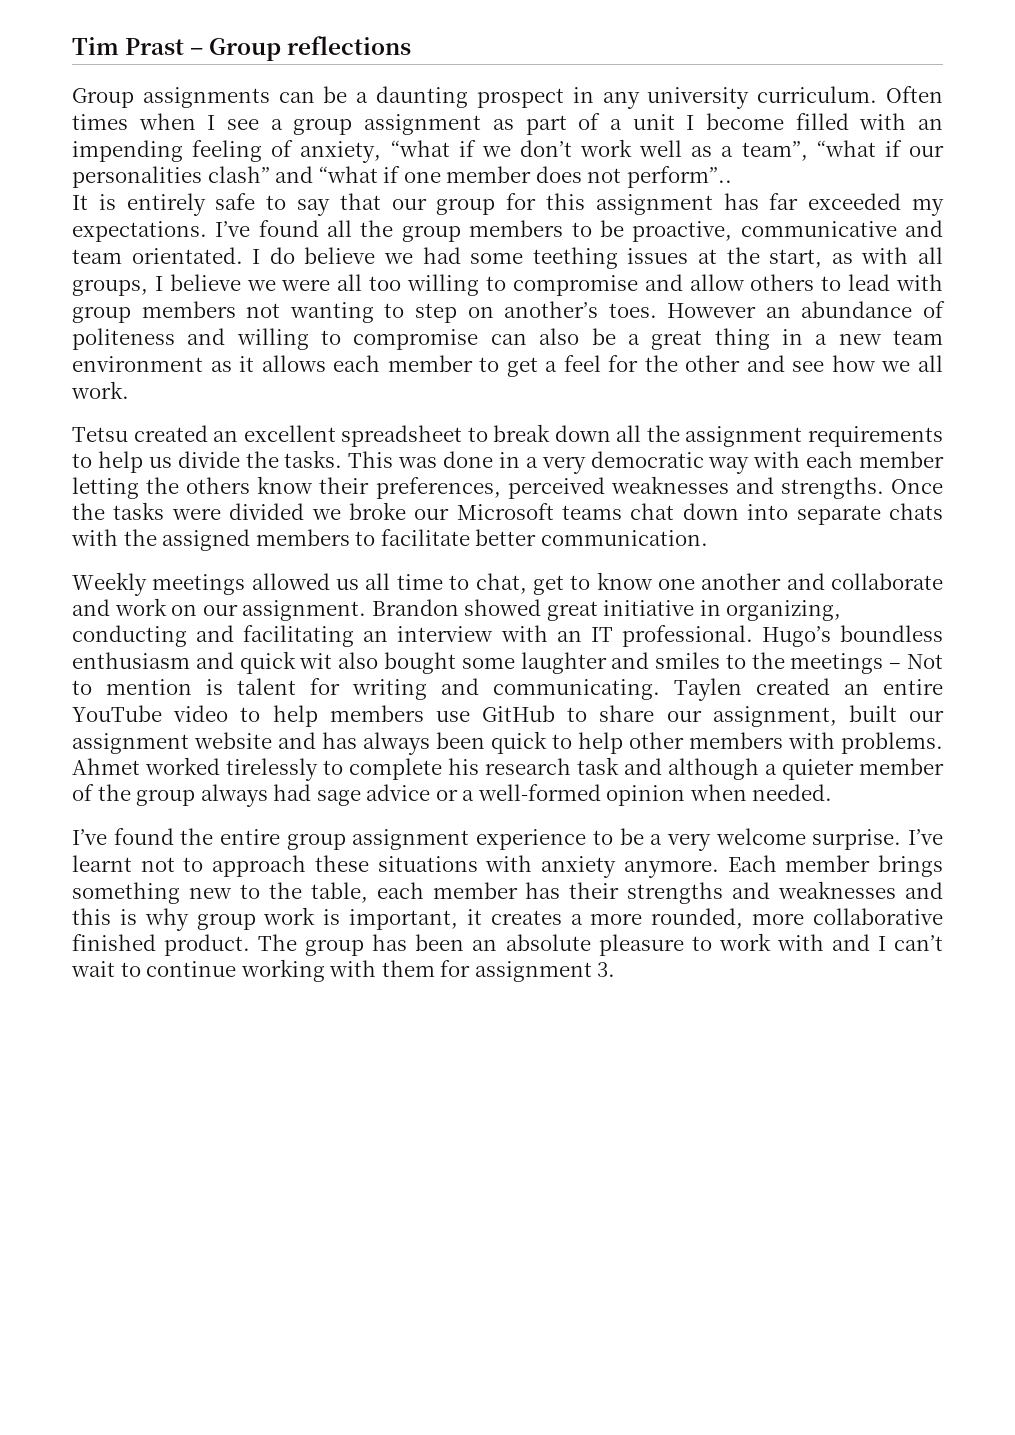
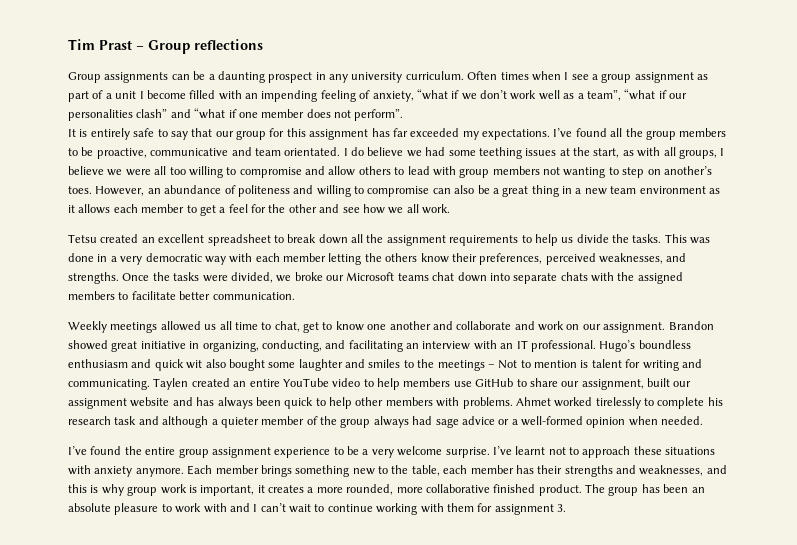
[626,166,732,188] perform”.. -> [354,109,404,121] perform”.
[667,303,757,318] However -> [95,186,145,196] However,
[610,476,729,494] weaknesses -> [599,253,663,264] weaknesses,
[229,503,305,520] divided -> [230,272,273,283] divided,
[72,625,187,647] conducting -> [261,340,322,352] conducting,
[778,881,897,899] weaknesses -> [639,465,704,476] weaknesses,

